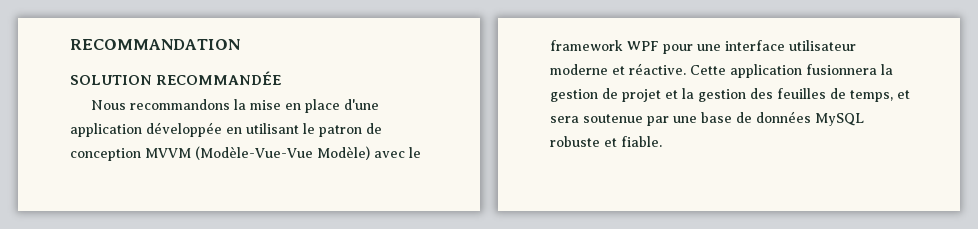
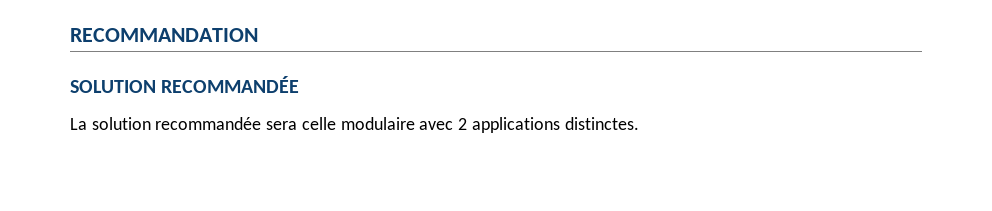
[91,99,380,113] [70,122,382,137] [70,146,421,161] [550,40,856,54] [550,63,893,78] [550,88,910,102] [550,111,864,126] [550,136,662,147] Nous recommandons la mise en place d'une application développée en utilisant le patron de conception MVVM (Modèle-Vue-Vue Modèle) avec le framework WPF pour une interface utilisateur moderne et réactive. Cette application fusionnera la gestion de projet et la gestion des feuilles de temps, et sera soutenue par une base de données MySQL robuste et fiable. -> [70,117,639,133] La solution recommandée sera celle modulaire avec 2 applications distinctes.

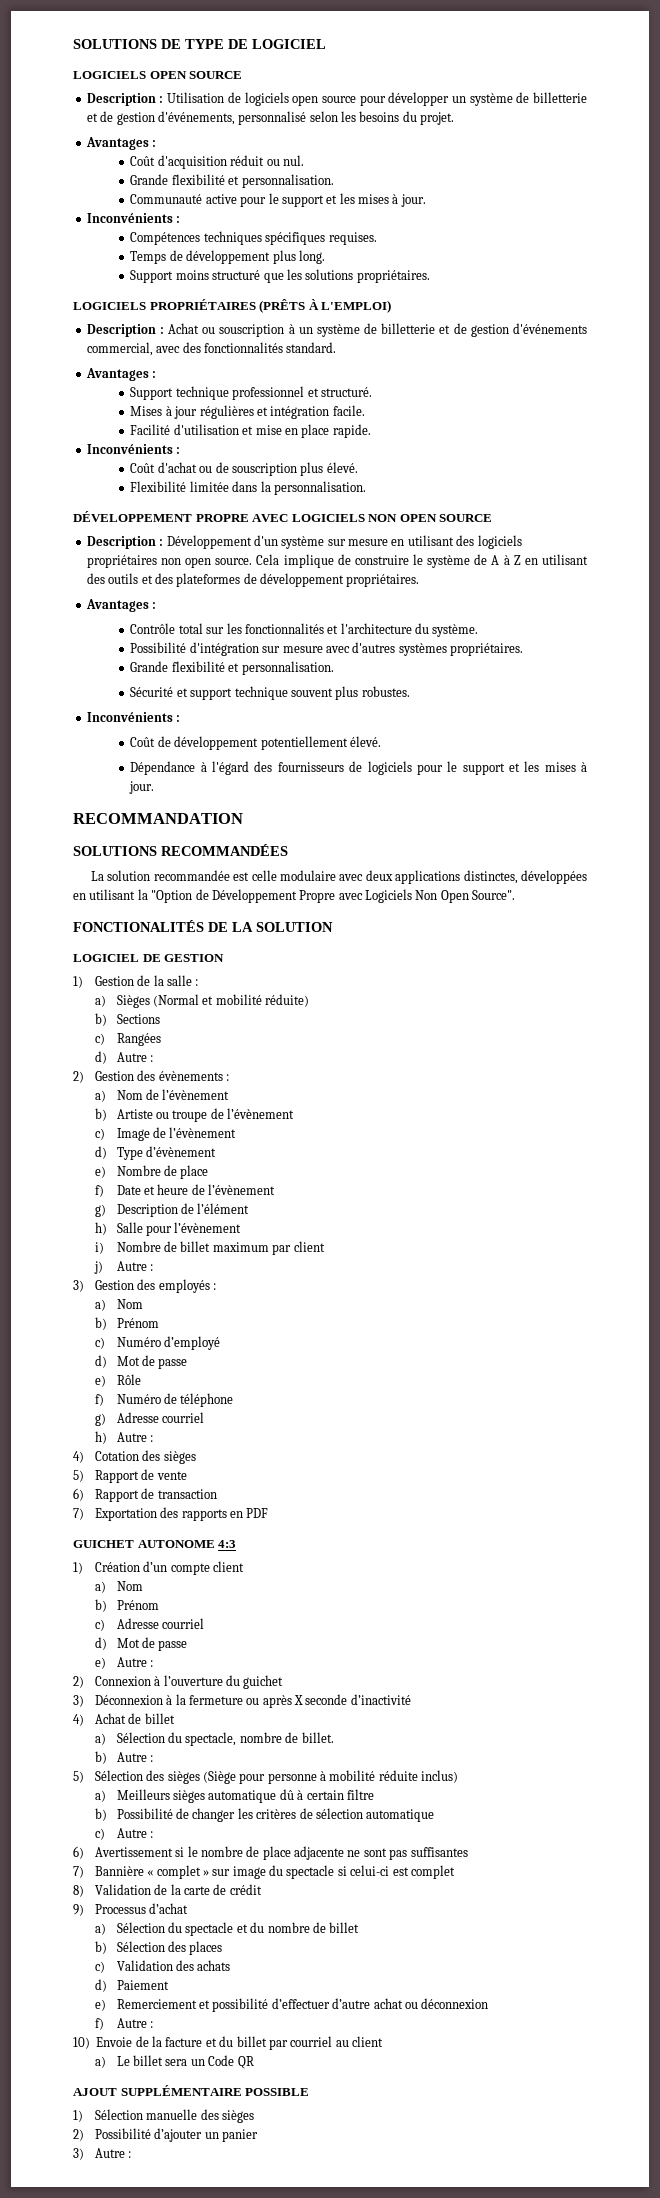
(70, 35) none -> [73,39,326,49] [73,71,243,79] [86,92,587,106] [86,111,455,125] [85,137,157,150] [130,155,304,169] [130,174,334,188] [130,193,426,207] [86,213,181,223] [130,231,377,245] [130,250,325,264] [130,269,430,283] [73,299,392,313] [86,323,587,337] [86,342,337,356] [85,368,157,381] [130,386,372,400] [130,405,365,419] [130,424,371,438] [86,444,181,454] [130,462,358,476] [130,481,366,495] [73,511,493,522] [86,535,522,549] [86,554,588,568] [86,573,420,587] [85,599,157,612] [130,623,479,637] [130,642,524,656] [130,661,334,675] [130,686,410,700] [86,712,181,722] [130,736,381,750] [130,761,587,775] [129,781,155,794] SOLUTIONS DE TYPE DE LOGICIEL // LOGICIELS OPEN SOURCE // Description : Utilisation de logiciels open source pour développer un système de billetterie et de gestion d'événements, personnalisé selon les besoins du projet. // Avantages : // Coût d'acquisition réduit ou nul. // Grande flexibilité et personnalisation. // Communauté active pour le support et les mises à jour. // Inconvénients : // Compétences techniques spécifiques requises. // Temps de développement plus long. // Support moins structuré que les solutions propriétaires. // LOGICIELS PROPRIÉTAIRES (PRÊTS À L'EMPLOI) // Description : Achat ou souscription à un système de billetterie et de gestion d'événements commercial, avec des fonctionnalités standard. // Avantages : // Support technique professionnel et structuré. // Mises à jour régulières et intégration facile. // Facilité d'utilisation et mise en place rapide. // Inconvénients : // Coût d'achat ou de souscription plus élevé. // Flexibilité limitée dans la personnalisation. // DÉVELOPPEMENT PROPRE AVEC LOGICIELS NON OPEN SOURCE // Description : Développement d'un système sur mesure en utilisant des logiciels propriétaires non open source. Cela implique de construire le système de A à Z en utilisant des outils et des plateformes de développement propriétaires. // Avantages : // Contrôle total sur les fonctionnalités et l'architecture du système. // Possibilité d'intégration sur mesure avec d'autres systèmes propriétaires. // Grande flexibilité et personnalisation. // Sécurité et support technique souvent plus robustes. // Inconvénients : // Coût de développement potentiellement élevé. // Dépendance à l'égard des fournisseurs de logiciels pour le support et les mises à jour. //
[70,76,300,93] SOLUTION RECOMMANDÉE -> [73,844,288,856] SOLUTIONS RECOMMANDÉES
[266,121,298,130] sera -> [233,872,250,881] est
[458,117,639,133] 2 applications distinctes. -> [365,870,587,884] [73,889,516,903] [73,920,333,932] [73,954,225,962] [73,975,199,988] [94,994,310,1008] [94,1013,160,1026] [94,1033,161,1046] [94,1051,154,1064] [73,1070,229,1083] [94,1089,230,1102] [94,1108,295,1122] [94,1127,237,1141] [94,1146,217,1160] [94,1165,209,1179] [94,1184,276,1197] [94,1203,250,1217] [94,1222,242,1236] [94,1241,325,1255] [93,1261,154,1274] [73,1279,216,1293] [94,1299,143,1311] [94,1317,159,1330] [94,1336,221,1350] [94,1355,188,1369] [94,1374,141,1387] [94,1393,234,1407] [94,1412,205,1426] [94,1431,154,1444] [73,1450,196,1464] [73,1469,187,1483] [73,1488,217,1502] [73,1507,269,1521] [73,1540,237,1548] [73,1561,244,1575] [94,1581,143,1593] [94,1599,159,1612] [94,1618,205,1631] [94,1637,188,1651] [94,1657,154,1669] [73,1675,284,1689] [73,1694,411,1708] [73,1713,175,1726] [94,1732,334,1746] [94,1751,154,1764] [73,1770,459,1784] [94,1789,374,1803] [94,1808,435,1822] [94,1828,154,1840] [73,1846,468,1860] [73,1865,455,1879] [73,1884,262,1897] [73,1903,189,1916] [94,1922,360,1936] [94,1941,223,1955] [94,1960,231,1973] [94,1979,169,1992] [94,1998,489,2012] [94,2018,154,2030] [73,2036,383,2050] [94,2055,254,2069] [73,2085,310,2096] [73,2109,254,2123] [73,2128,258,2142] [73,2148,132,2160] deux applications distinctes, développées en utilisant la "Option de Développement Propre avec Logiciels Non Open Source". // FONCTIONALITÉS DE LA SOLUTION // LOGICIEL DE GESTION // 1) Gestion de la salle : // a) Sièges (Normal et mobilité réduite) // b) Sections // c) Rangées // d) Autre : // 2) Gestion des évènements : // a) Nom de l’évènement // b) Artiste ou troupe de l’évènement // c) Image de l’évènement // d) Type d’évènement // e) Nombre de place // f) Date et heure de l’évènement // g) Description de l’élément // h) Salle pour l’évènement // i) Nombre de billet maximum par client // j) Autre : // 3) Gestion des employés : // a) Nom // b) Prénom // c) Numéro d’employé // d) Mot de passe // e) Rôle // f) Numéro de téléphone // g) Adresse courriel // h) Autre : // 4) Cotation des sièges // 5) Rapport de vente // 6) Rapport de transaction // 7) Exportation des rapports en PDF // GUICHET AUTONOME 4:3 // 1) Création d’un compte client // a) Nom // b) Prénom // c) Adresse courriel // d) Mot de passe // e) Autre : // 2) Connexion à l’ouverture du guichet // 3) Déconnexion à la fermeture ou après X seconde d’inactivité // 4) Achat de billet // a) Sélection du spectacle, nombre de billet. // b) Autre : // 5) Sélection des sièges (Siège pour personne à mobilité réduite inclus) // a) Meilleurs sièges automatique dû à certain filtre // b) Possibilité de changer les critères de sélection automatique // c) Autre : // 6) Avertissement si le nombre de place adjacente ne sont pas suffisantes // 7) Bannière « complet » sur image du spectacle si celui-ci est complet // 8) Validation de la carte de crédit // 9) Processus d’achat // a) Sélection du spectacle et du nombre de billet // b) Sélection des places // c) Validation des achats // d) Paiement // e) Remerciement et possibilité d’effectuer d’autre achat ou déconnexion // f) Autre : // 10) Envoie de la facture et du billet par courriel au client // a) Le billet sera un Code QR // AJOUT SUPPLÉMENTAIRE POSSIBLE // 1) Sélection manuelle des sièges // 2) Possibilité d’ajouter un panier // 3) Autre :

